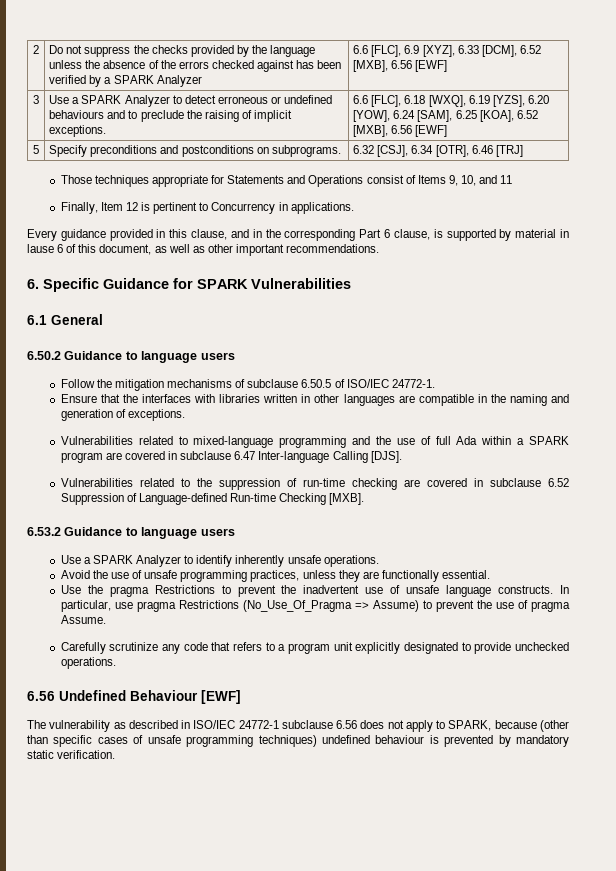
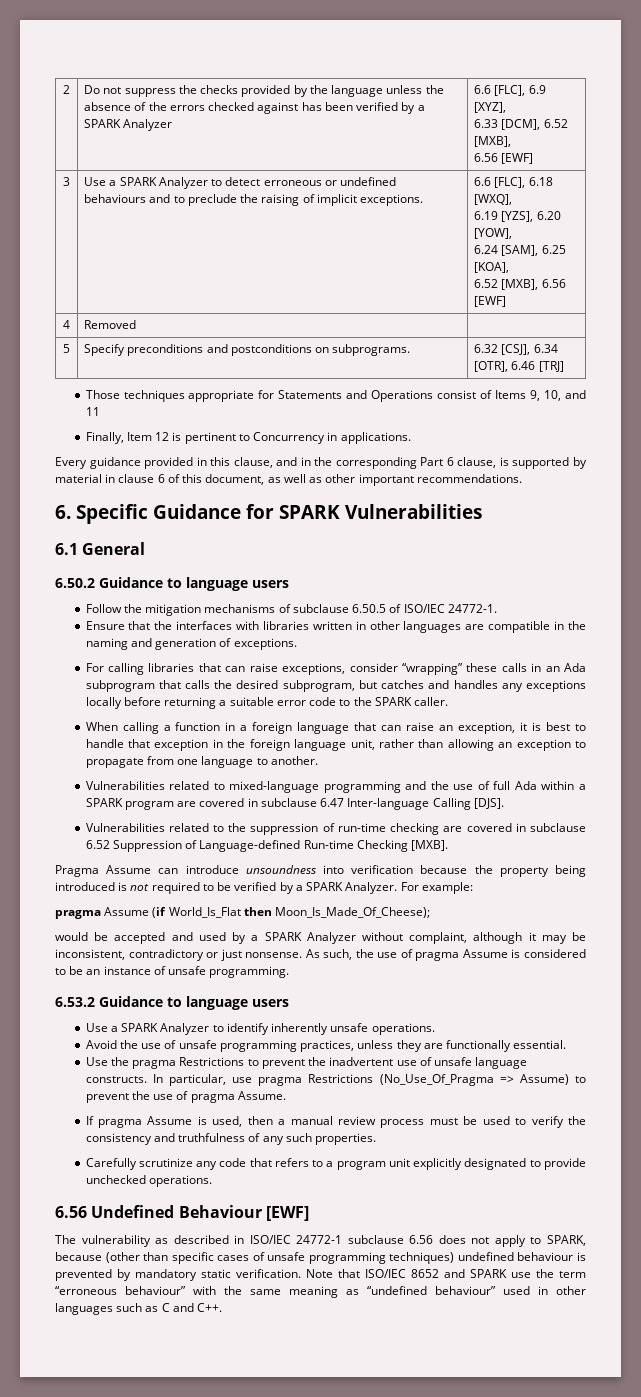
(455, 51) none -> (507, 107) //
(389, 66) none -> (512, 141) //
(466, 101) none -> (513, 199) //
(391, 116) none -> (513, 233) //
[516,110,538,119] [353,125,448,137] 6.52 [MXB], 6.56 [EWF] -> [474,279,566,290] [474,296,507,307] [63,320,70,329] [84,320,137,329] // 6.52 [MXB], 6.56 [EWF] // 4 | Removed |
[27,244,54,253] lause -> [118,474,155,483] clause
(186, 415) none -> [85,663,586,675] [85,680,586,692] [85,697,448,709] [85,722,586,734] [85,739,586,751] [85,756,318,768] // For calling libraries that can raise exceptions, consider “wrapping” these calls in an Ada subprogram that calls the desired subprogram, but catches and handles any exceptions locally before returning a suitable error code to the SPARK caller. // When calling a function in a foreign language that can raise an exception, it is best to handle that exception in the foreign language unit, rather than allowing an exception to propagate from one language to another.
(365, 499) none -> [55,865,586,877] [55,882,473,894] [55,907,431,919] [55,932,587,944] [55,949,587,961] [55,966,290,978] // Pragma Assume can introduce unsoundness into verification because the property being introduced is not required to be verified by a SPARK Analyzer. For example: // pragma Assume (if World_Is_Flat then Moon_Is_Made_Of_Cheese); // would be accepted and used by a SPARK Analyzer without complaint, although it may be inconsistent, contradictory or just nonsense. As such, the use of pragma Assume is considered to be an instance of unsafe programming.
(106, 619) none -> [85,1116,586,1128] [85,1133,377,1145] // If pragma Assume is used, then a manual review process must be used to verify the consistency and truthfulness of any such properties.
(116, 754) none -> [306,1269,586,1278] [55,1286,586,1298] [55,1303,223,1315] Note that ISO/IEC 8652 and SPARK use the term “erroneous behaviour” with the same meaning as “undefined behaviour” used in other languages such as C and C++.

